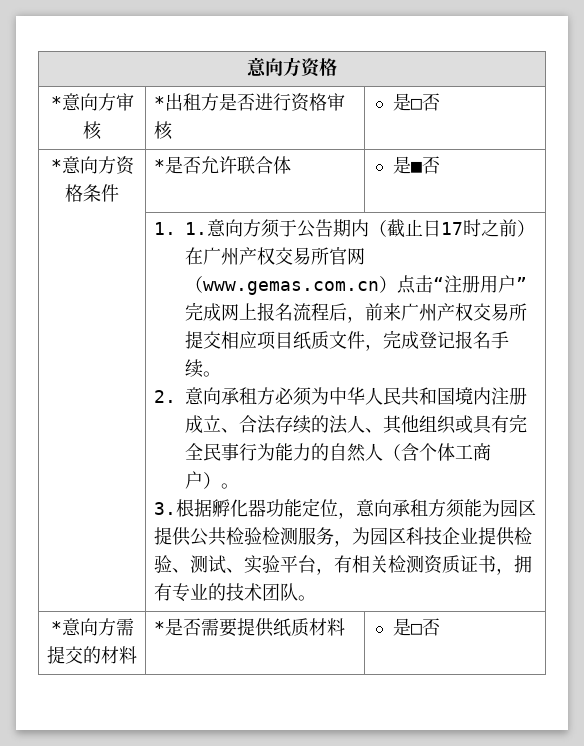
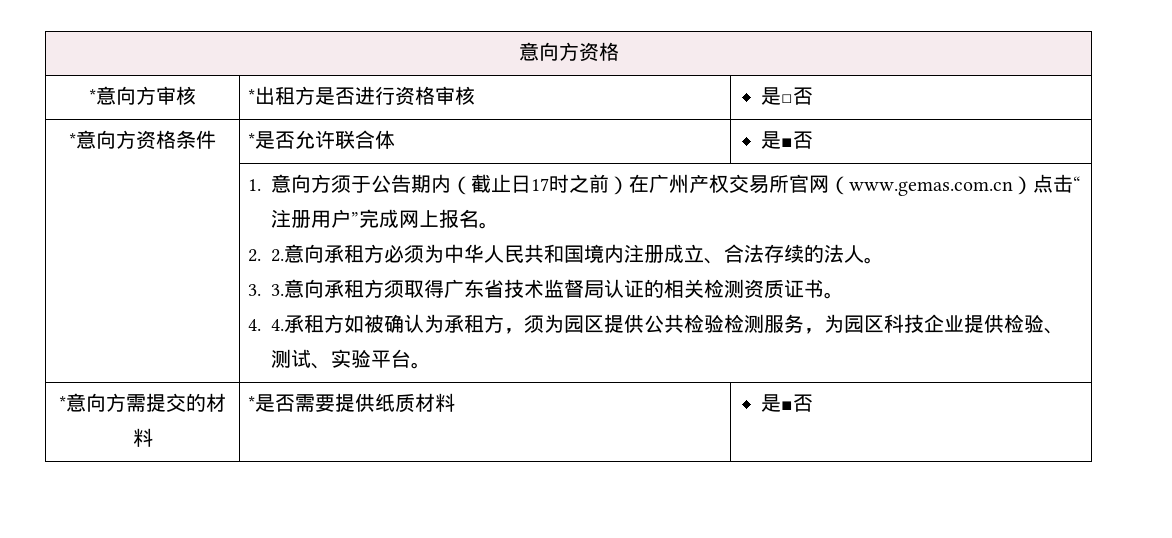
[184,222,207,235] 1. -> (262, 185) none
[292,303,527,323] [184,330,509,351] [184,359,203,378] 流程后，前来广州产权交易所提交相应项目纸质文件，完成登记报名手续 -> (480, 218) none
(176, 396) none -> [271,249,285,262] 2.
[364,414,527,434] [184,443,491,462] [184,471,239,489] [153,498,482,519] 、其他组织或具有完全民事行为能力的自然人（含个体工商户）。 // 3.根据孵化器功能定位，意向承租方须能 -> [864,257,885,264] [248,279,845,299] [248,314,545,334] 。 // 3. 3.意向承租方须取得广东省技术监督局认证的相关检测资质证书。 // 4. 4.承租方如被确认为承租方，须
[315,555,532,575] [153,583,298,602] ，有相关检测资质证书，拥有专业的技术团队 -> (412, 358) none
[410,623,422,635] □ -> [781,401,794,410] ■

